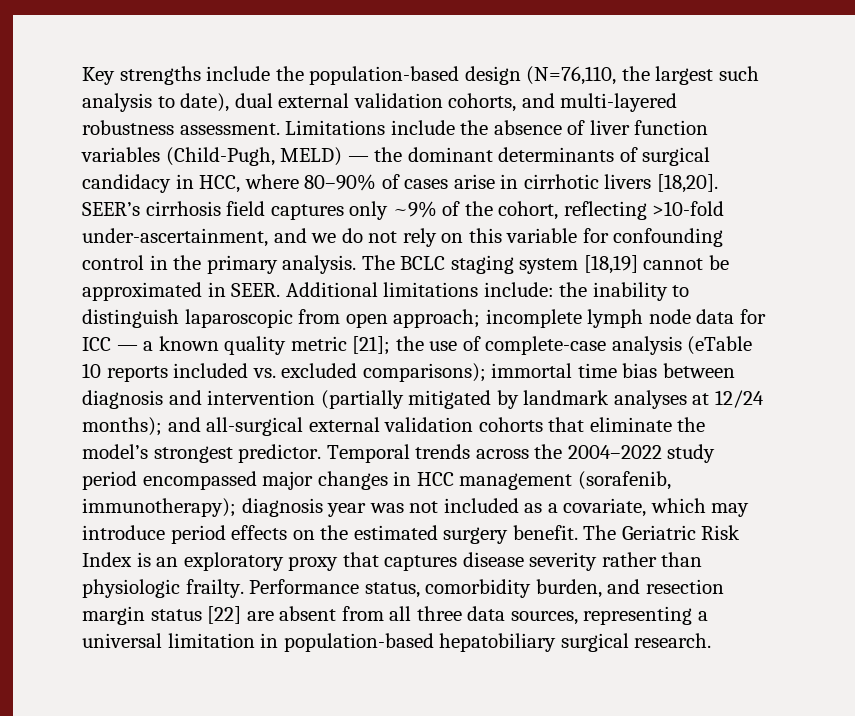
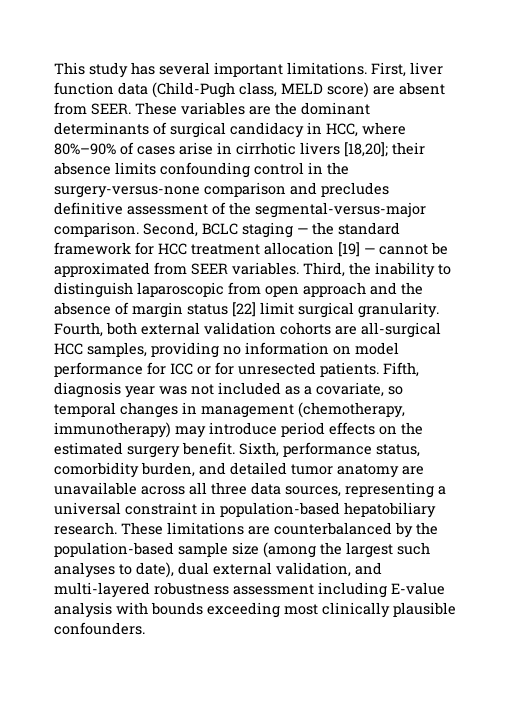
[82,66,759,85] [82,93,678,112] [82,120,709,135] [81,147,369,166] Key strengths include the population-based design (N=76,110, the largest such analysis to date), dual external validation cohorts, and multi-layered robustness assessment. Limitations include the absence of liver function variables (Child-Pugh, MELD) — -> [54,62,443,78] [54,82,445,98] [54,102,271,115] This study has several important limitations. First, liver function data (Child-Pugh class, MELD score) are absent from SEER. These variables are
[304,174,377,191] 80–90% -> [54,143,116,155] 80%–90%
[656,174,718,193] [82,201,725,220] [82,228,724,247] [82,255,729,274] [82,282,554,301] [18,20]. SEER’s cirrhosis field captures only ~9% of the cohort, reflecting >10-fold under-ascertainment, and we do not rely on this variable for confounding control in the primary analysis. The BCLC staging system [18,19] cannot be approximated in SEER. Additional limitations include: -> [344,142,425,157] [54,162,349,178] [54,182,389,198] [54,202,426,218] [54,222,400,238] [54,242,448,257] [54,262,345,277] [18,20]; their absence limits confounding control in the surgery-versus-none comparison and precludes definitive assessment of the segmental-versus-major comparison. Second, BCLC staging — the standard framework for HCC treatment allocation [19] — cannot be approximated from SEER variables. Third,
[393,309,766,328] [82,336,753,355] [82,363,735,382] [82,390,764,409] [82,417,706,436] [82,444,716,463] [82,471,671,490] [82,498,236,517] approach; incomplete lymph node data for ICC — a known quality metric [21]; the use of complete-case analysis (eTable 10 reports included vs. excluded comparisons); immortal time bias between diagnosis and intervention (partially mitigated by landmark analyses at 12/24 months); and all-surgical external validation cohorts that eliminate the model’s strongest predictor. Temporal trends across the 2004–2022 study period encompassed major changes in HCC management (sorafenib, immunotherapy); -> [303,282,423,297] [54,302,439,318] [54,322,441,338] [54,342,399,358] [54,362,419,377] approach and the absence of margin status [22] limit surgical granularity. Fourth, both external validation cohorts are all-surgical HCC samples, providing no information on model performance for ICC or for unresected patients. Fifth,
[650,498,706,513] which -> [388,386,403,395] [54,402,405,418] [54,422,171,438] so temporal changes in management (chemotherapy, immunotherapy)
[583,525,741,540] [82,552,703,571] [82,579,724,598] [82,606,384,625] The Geriatric Risk Index is an exploratory proxy that captures disease severity rather than physiologic frailty. Performance status, comorbidity burden, and resection margin status [22] are absent from -> [239,442,420,457] [54,462,424,478] [54,482,185,495] Sixth, performance status, comorbidity burden, and detailed tumor anatomy are unavailable across
[167,633,255,648] limitation -> [125,502,197,515] constraint
[560,633,712,652] surgical research. -> [54,522,438,538] [54,542,430,558] [54,562,382,578] [54,582,445,598] [54,602,456,618] [54,622,145,635] research. These limitations are counterbalanced by the population-based sample size (among the largest such analyses to date), dual external validation, and multi-layered robustness assessment including E-value analysis with bounds exceeding most clinically plausible confounders.

